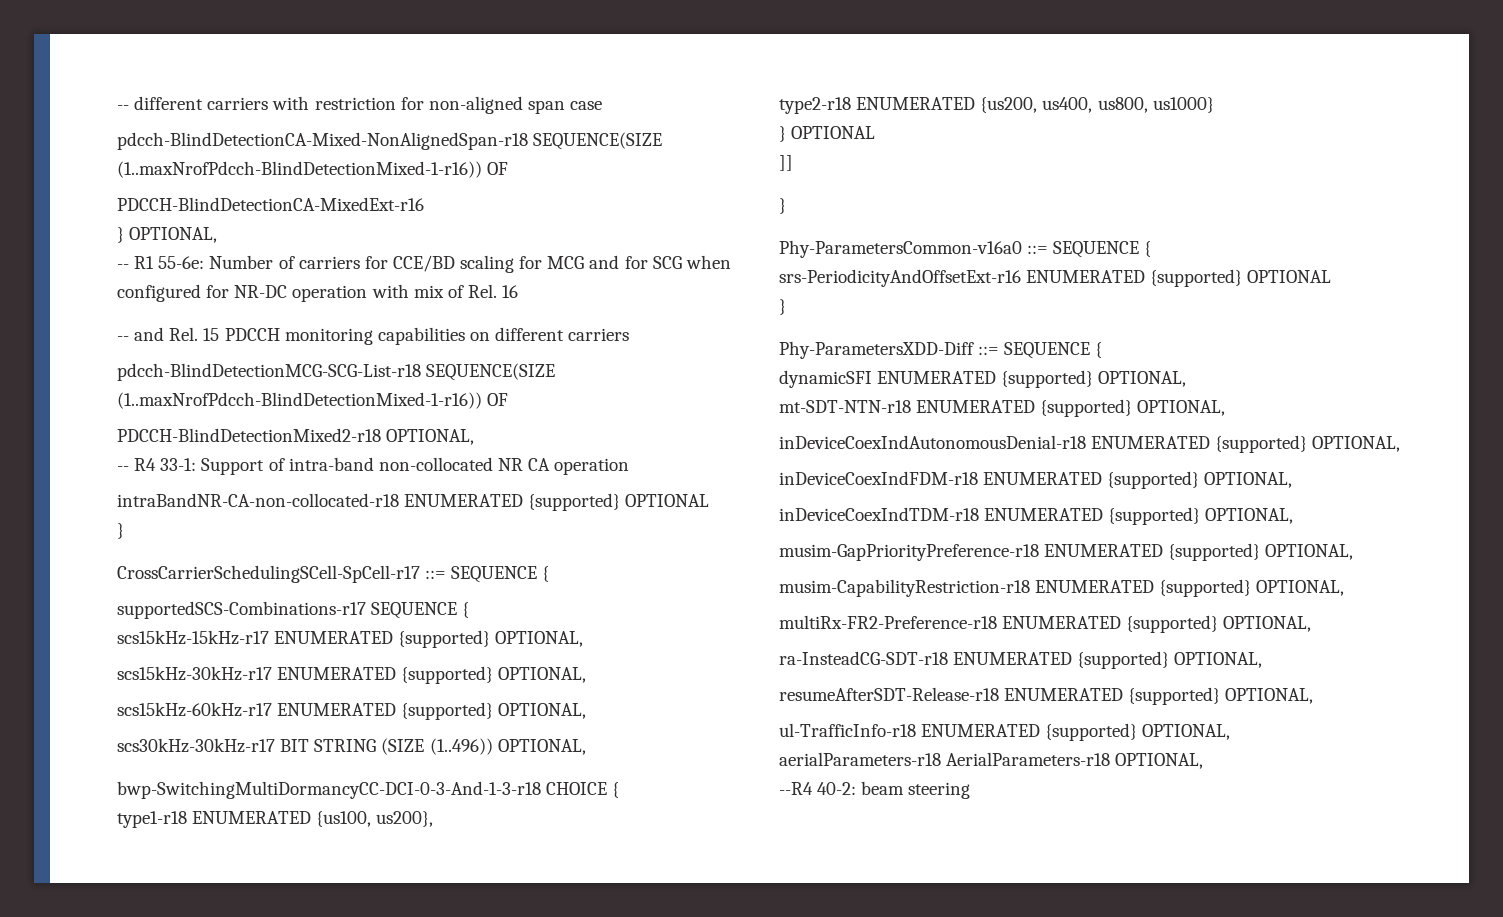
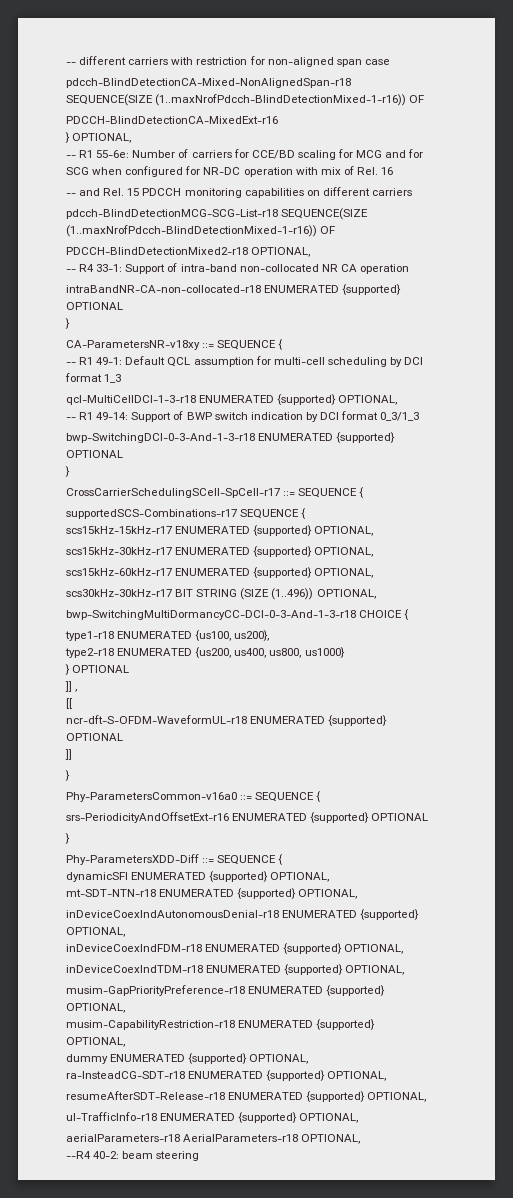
(124, 531) none -> [66,339,284,350] [66,356,424,367] [65,373,122,383] [66,394,398,405] [66,411,420,422] [66,432,396,443] [66,450,123,458] [65,466,70,477] // CA-ParametersNR-v18xy ::= SEQUENCE { // -- R1 49-1: Default QCL assumption for multi-cell scheduling by DCI format 1_3 // qcl-MultiCellDCI-1-3-r18 ENUMERATED {supported} OPTIONAL, // -- R1 49-14: Support of BWP switch indication by DCI format 0_3/1_3 // bwp-SwitchingDCI-0-3-And-1-3-r18 ENUMERATED {supported} OPTIONAL // }
(876, 132) none -> [65,681,78,692] [66,698,72,709] [66,715,388,726] [66,733,123,741] // ]] , // [[ // ncr-dft-S-OFDM-WaveformUL-r18 ENUMERATED {supported} OPTIONAL
[779,615,997,629] multiRx-FR2-Preference-r18 -> [66,1054,108,1064] dummy

